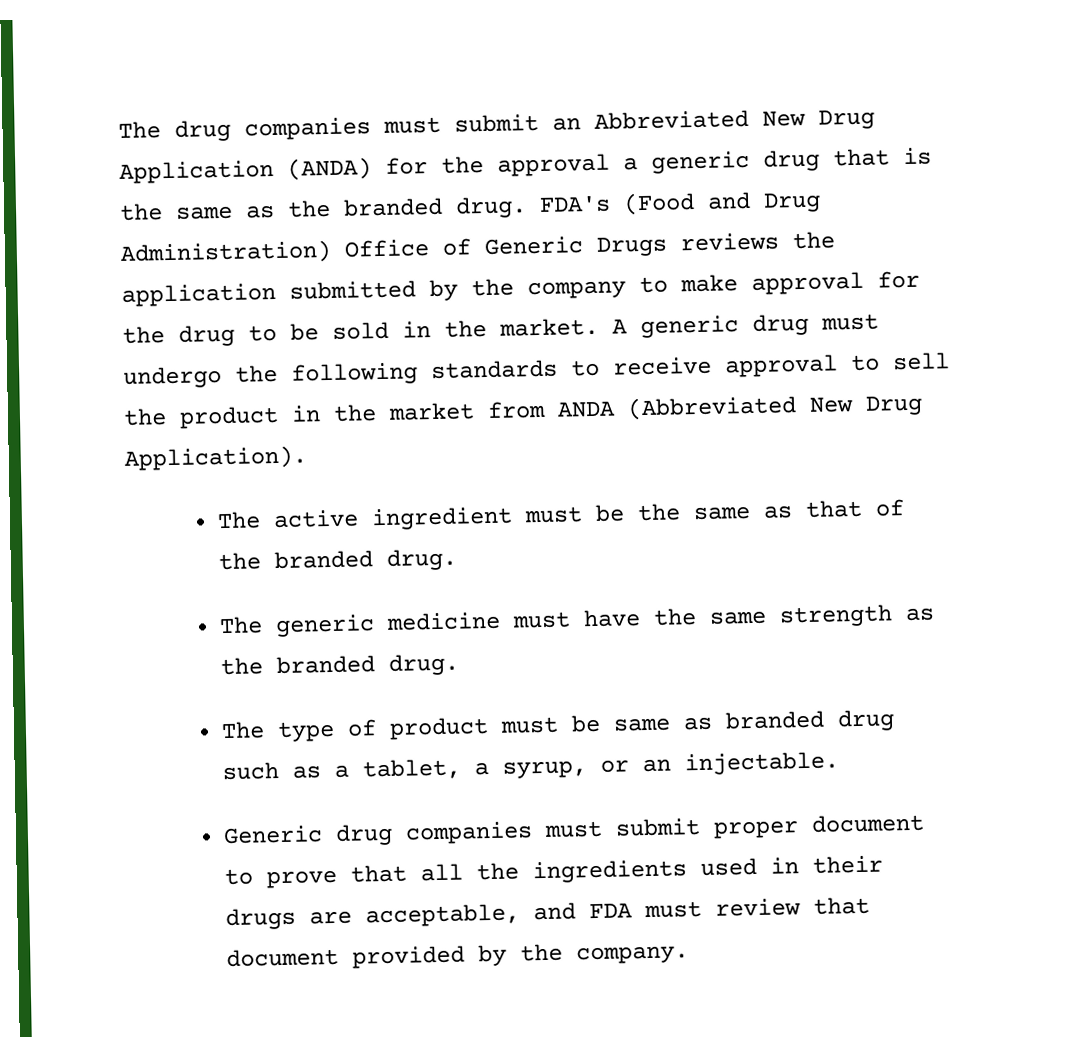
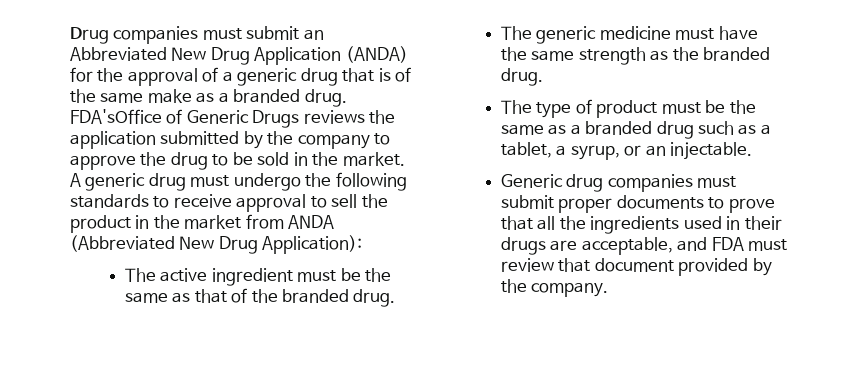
[118,119,231,142] The drug -> [70,27,109,44] Drug
(610, 165) none -> [202,67,219,82] of
[119,191,821,221] [120,239,429,266] the same as the branded drug. FDA's (Food and Drug Administration) Office -> [395,67,412,82] [70,89,347,107] [70,109,162,124] of the same make as a branded drug. FDA'sOffice
[680,270,920,295] make approval for -> [70,155,136,170] approve
[124,445,307,471] Application). -> [262,235,363,254] Application):
[613,716,714,732] same as -> [729,100,756,114] [500,124,581,135] the same as a
[811,813,926,833] document -> [616,195,704,209] documents

